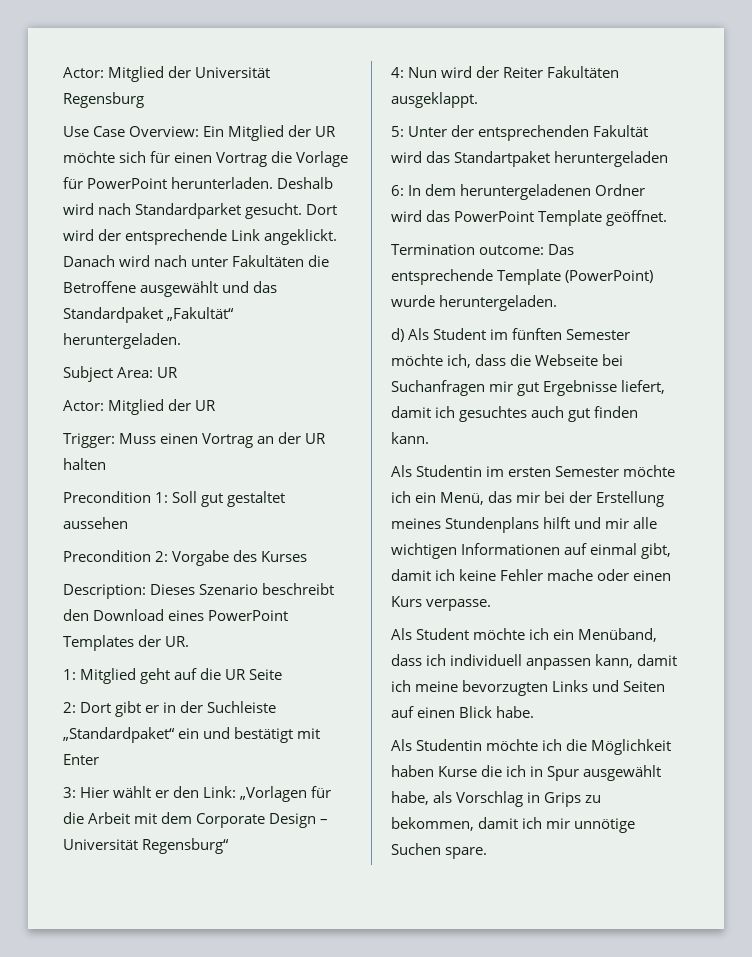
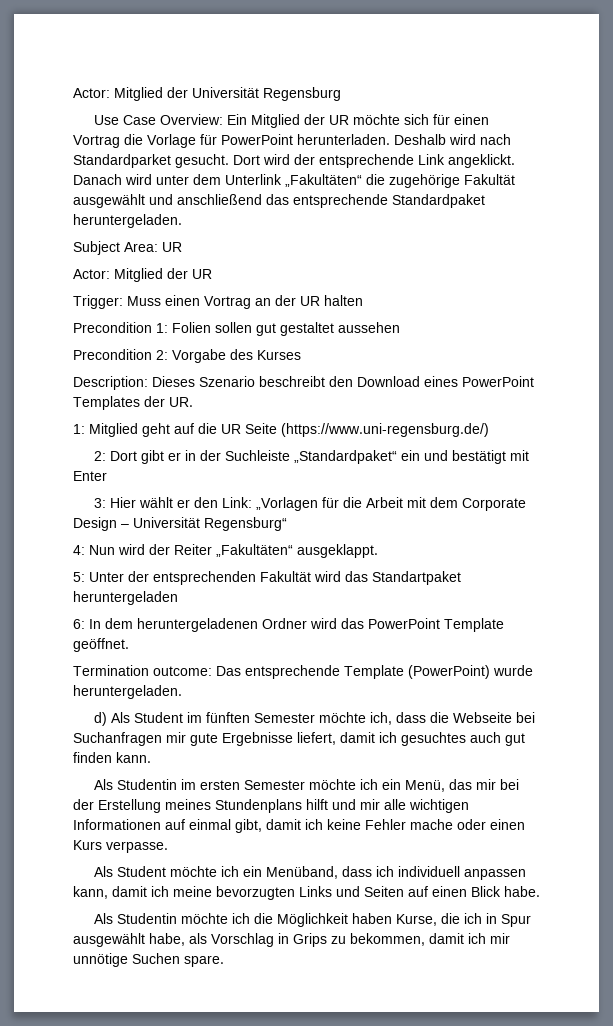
[154,255,330,267] [63,281,278,297] [63,307,235,323] nach unter Fakultäten die Betroffene ausgewählt und das Standardpaket „Fakultät“ -> [156,174,515,188] [73,194,485,208] unter dem Unterlink „Fakultäten“ die zugehörige Fakultät ausgewählt und anschließend das entsprechende Standardpaket
[172,491,198,503] Soll -> [172,322,252,333] Folien sollen
(283, 674) none -> [281,423,489,437] (https://www.uni-regensburg.de/)
[547,66,620,78] Fakultäten -> [216,544,293,557] „Fakultäten“
[517,382,540,396] gut -> [190,733,218,746] gute
[438,766,478,777] Kurse -> [396,914,438,926] Kurse,

